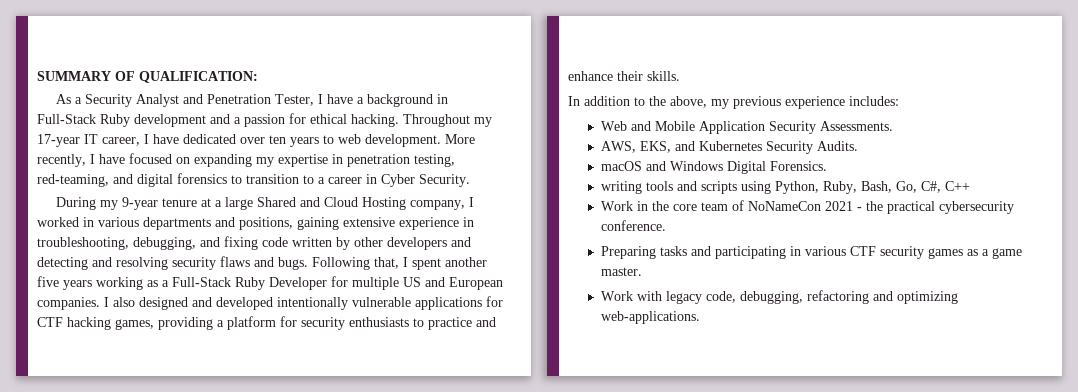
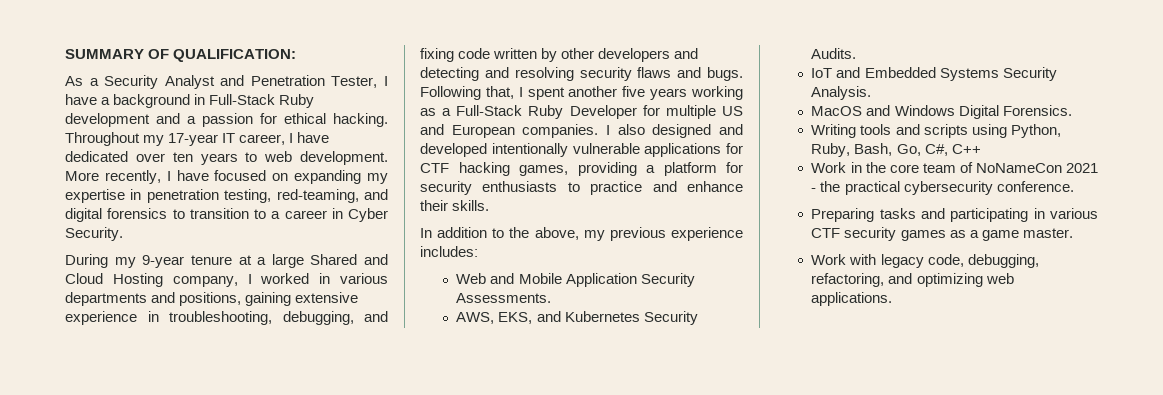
[600,161,642,171] macOS -> [811,67,1057,81] [811,86,872,100] [811,106,863,116] IoT and Embedded Systems Security Analysis. // MacOS
[600,181,642,194] writing -> [811,124,857,138] Writing
[806,290,869,304] refactoring -> [811,273,885,287] refactoring,
[600,311,700,324] web-applications. -> [985,273,1014,284] [811,292,893,306] web applications.

